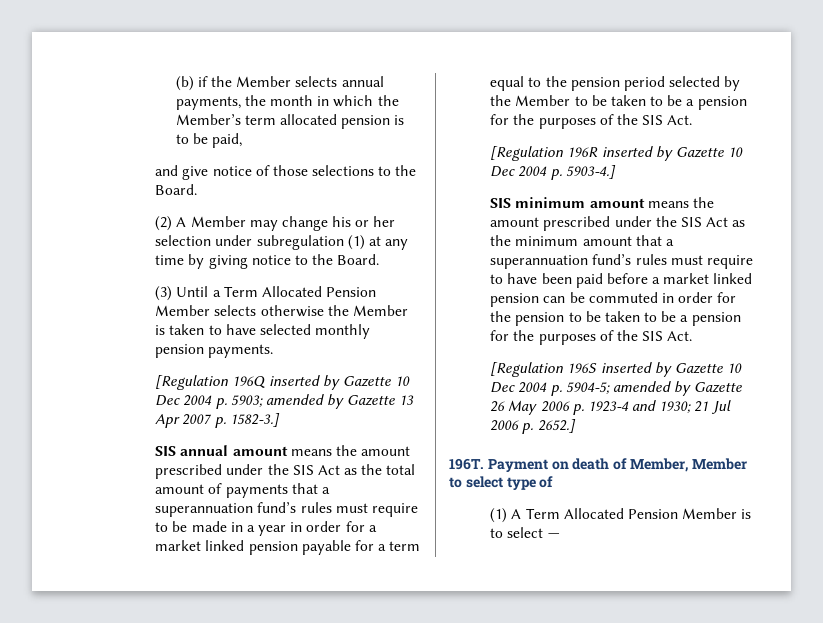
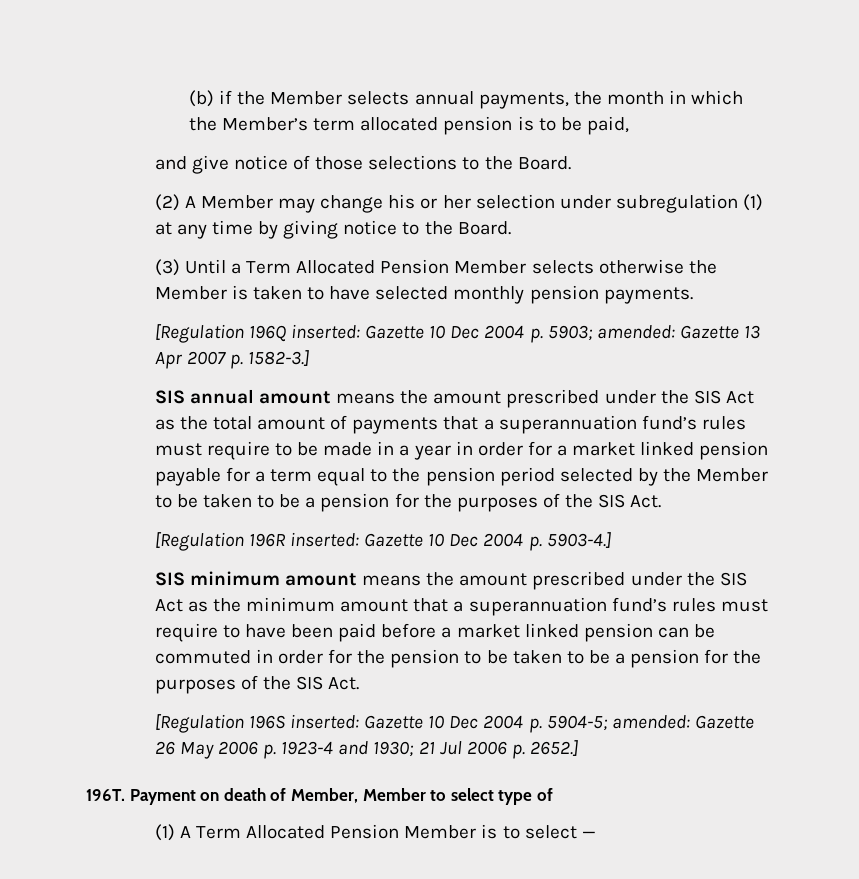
[268,375,340,390] inserted by -> [290,324,360,339] inserted:
[265,394,345,409] amended by -> [596,325,675,339] amended:
[601,146,673,161] inserted by -> [289,532,359,547] inserted:
[600,362,672,377] inserted by -> [289,714,359,729] inserted:
[612,381,692,396] amended by -> [611,715,690,729] amended:

